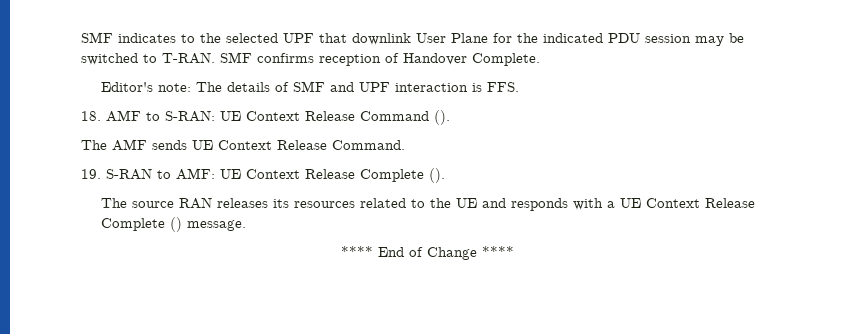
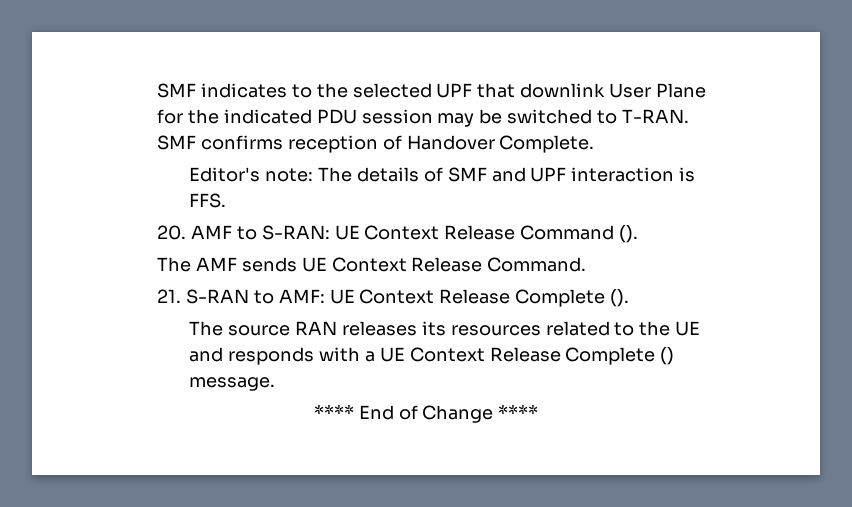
[81,111,102,121] 18. -> [157,225,187,240] 20.
[81,169,102,179] 19. -> [157,289,182,303] 21.

